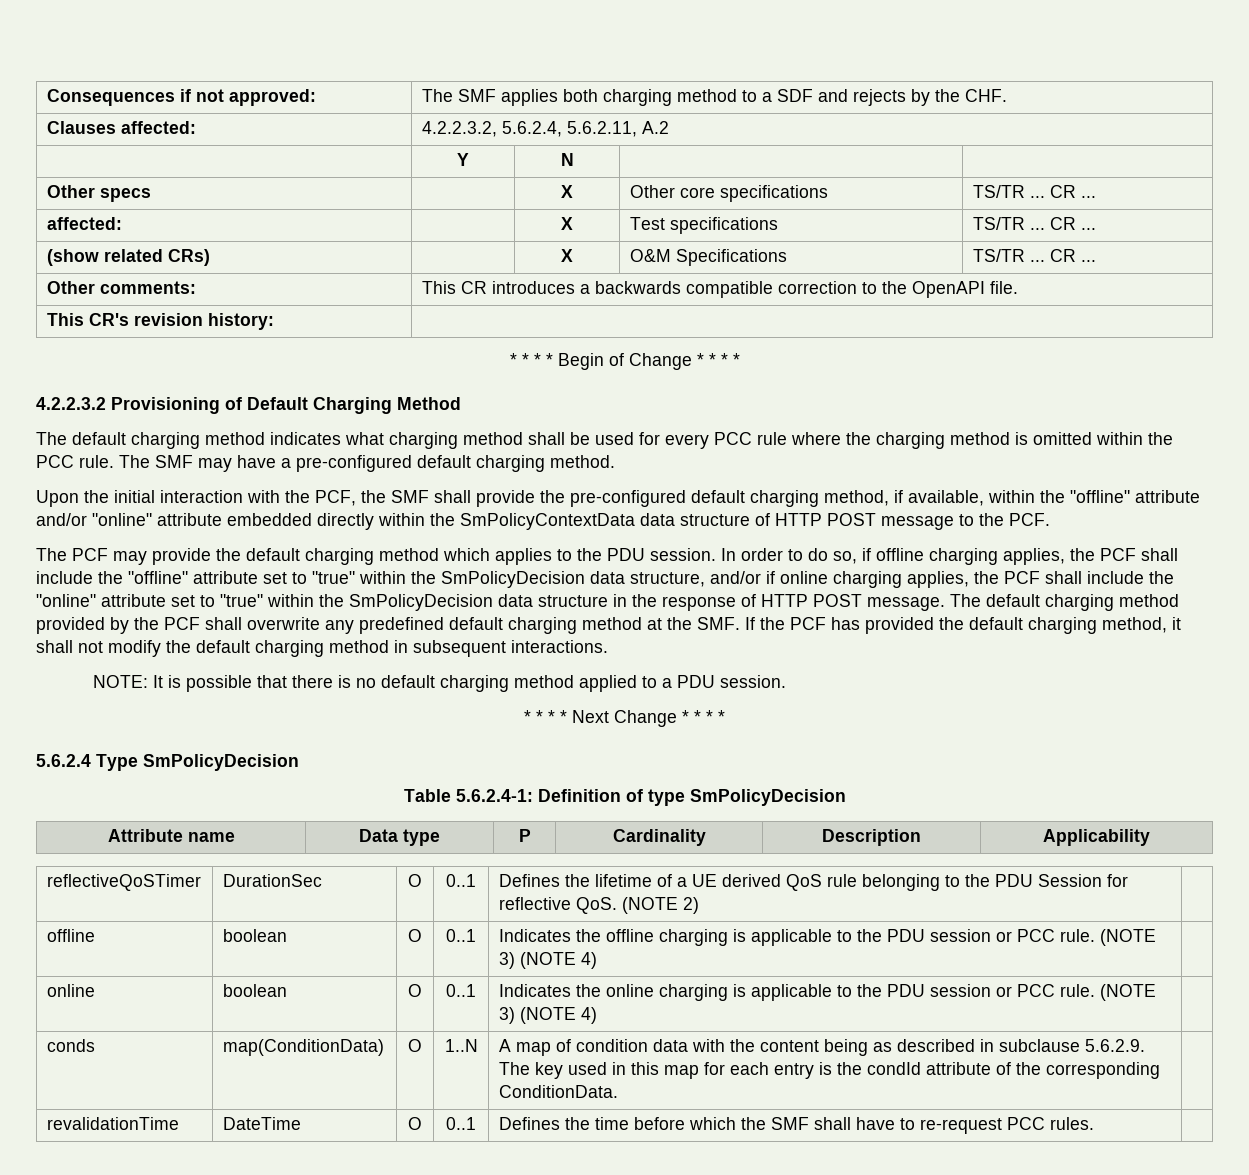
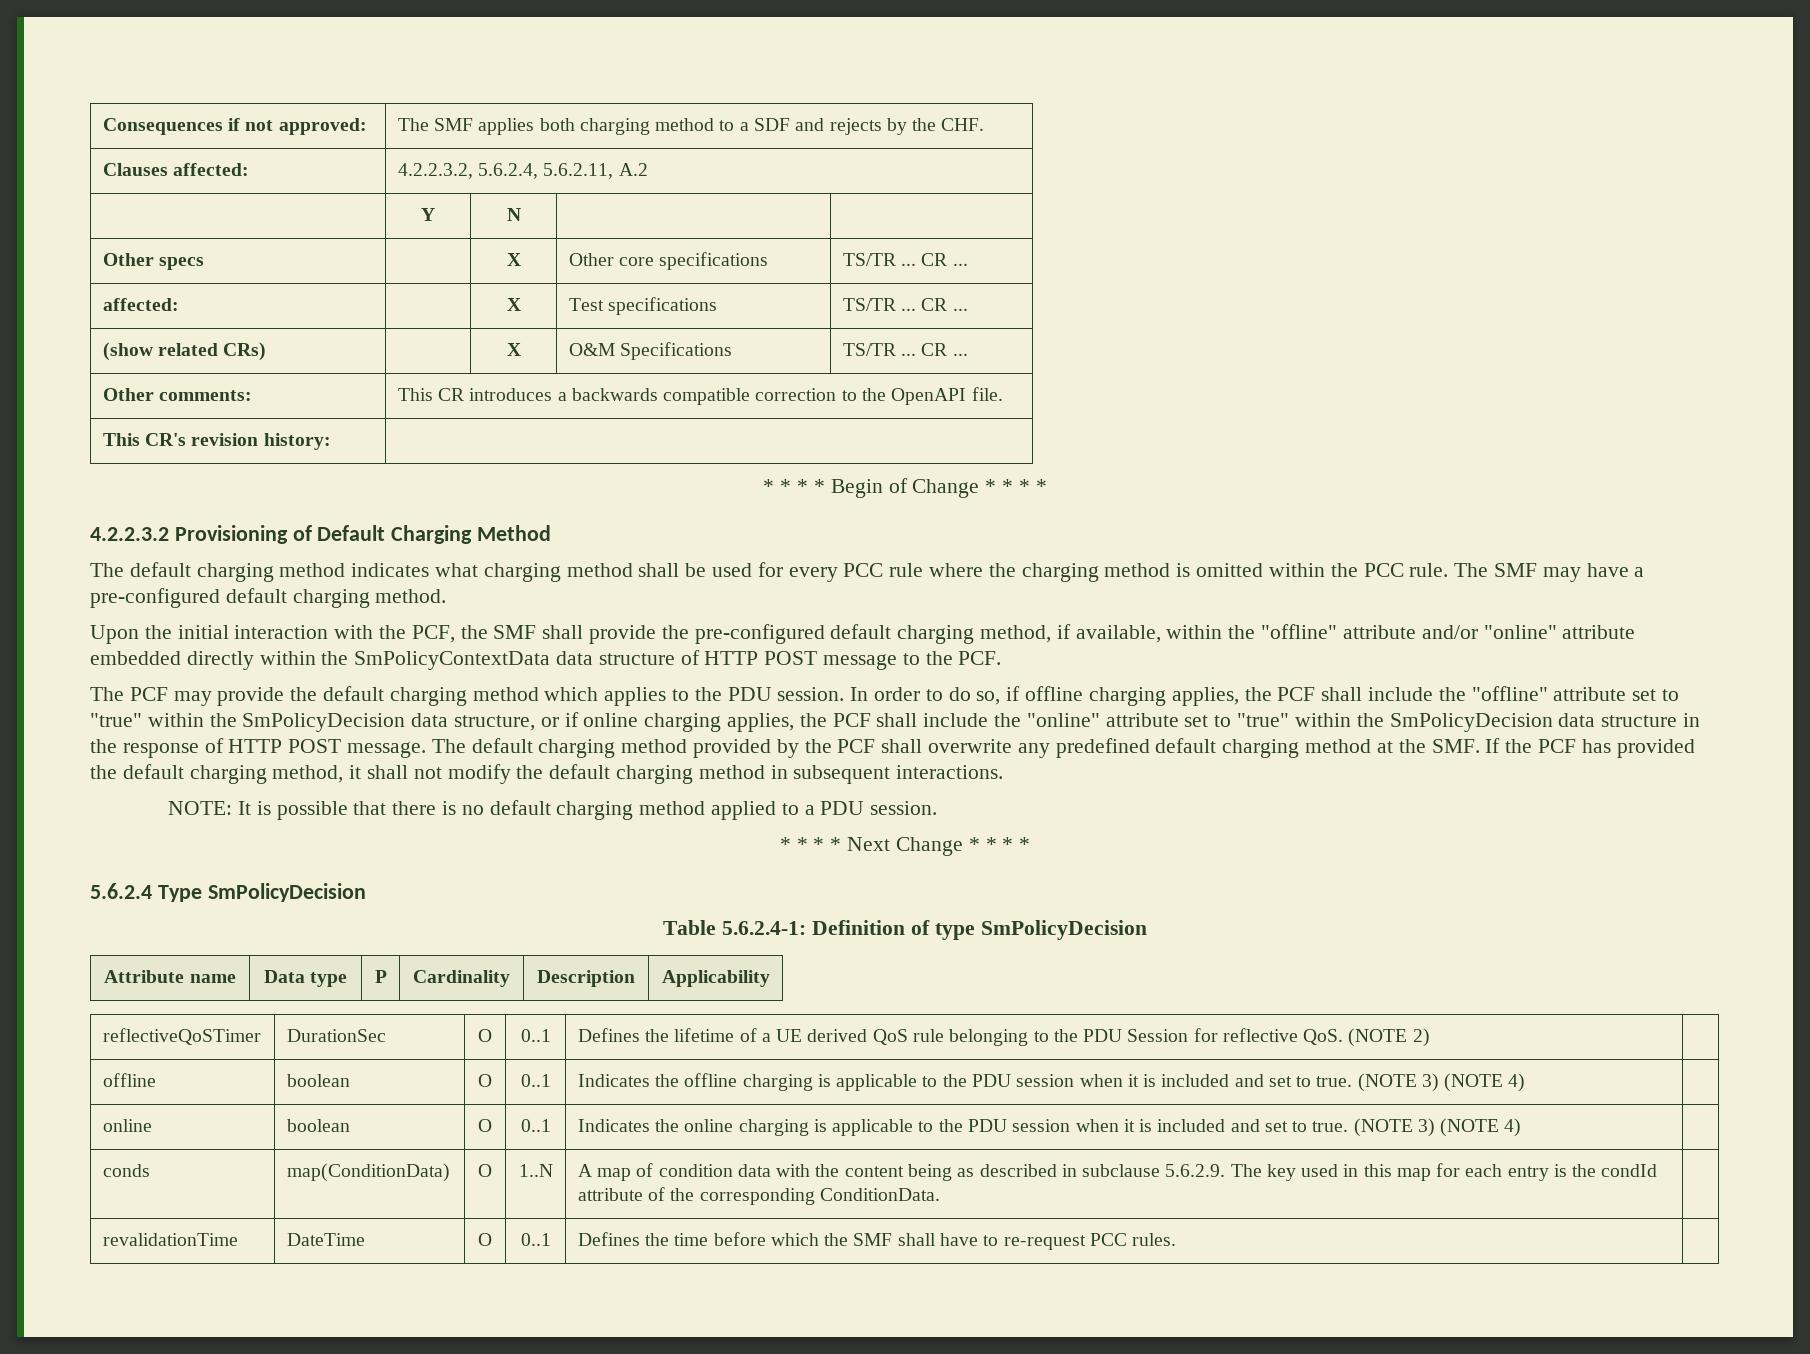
[710,571,761,584] and/or -> [540,717,559,727] or
[995,929,1095,942] or PCC rule. -> [1079,1074,1353,1087] when it is included and set to true.
[995,984,1095,997] or PCC rule. -> [1075,1119,1349,1132] when it is included and set to true.

